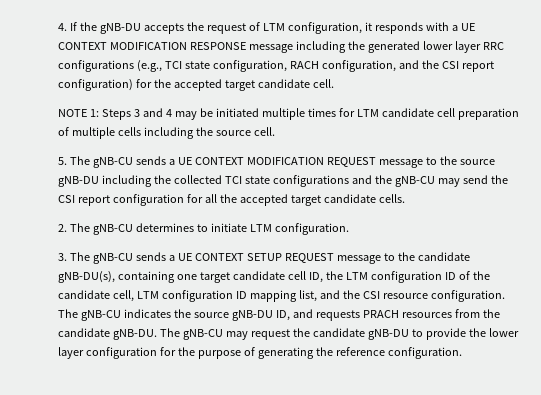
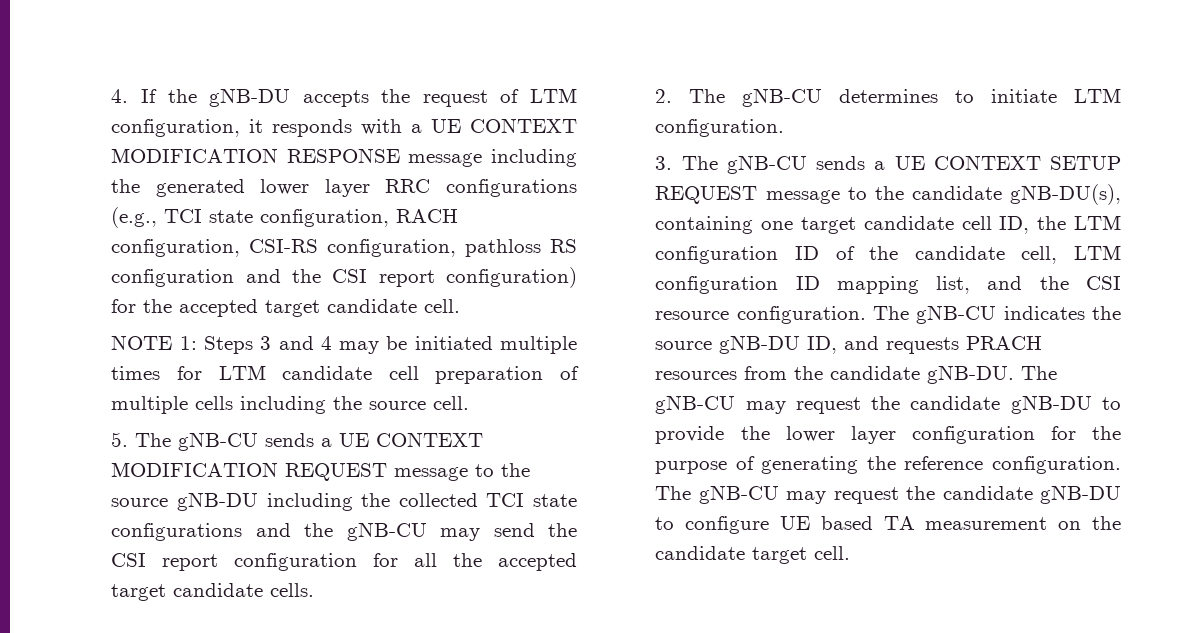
(397, 66) none -> [249,239,577,257] [111,269,235,287] CSI-RS configuration, pathloss RS configuration
(462, 353) none -> [655,485,1121,504] [655,516,1121,534] [655,546,851,564] The gNB-CU may request the candidate gNB-DU to configure UE based TA measurement on the candidate target cell.

